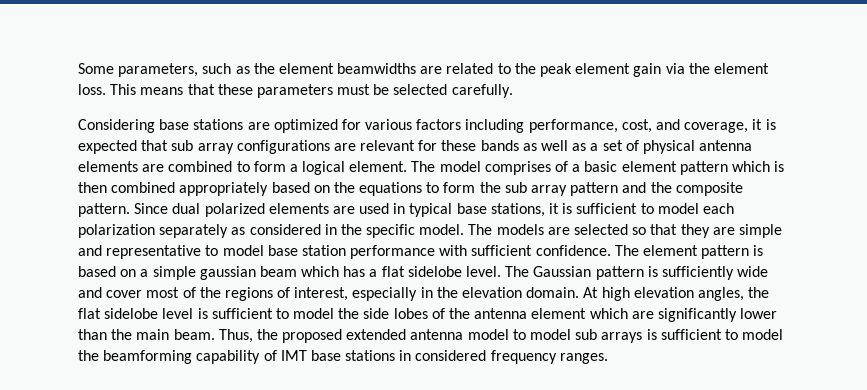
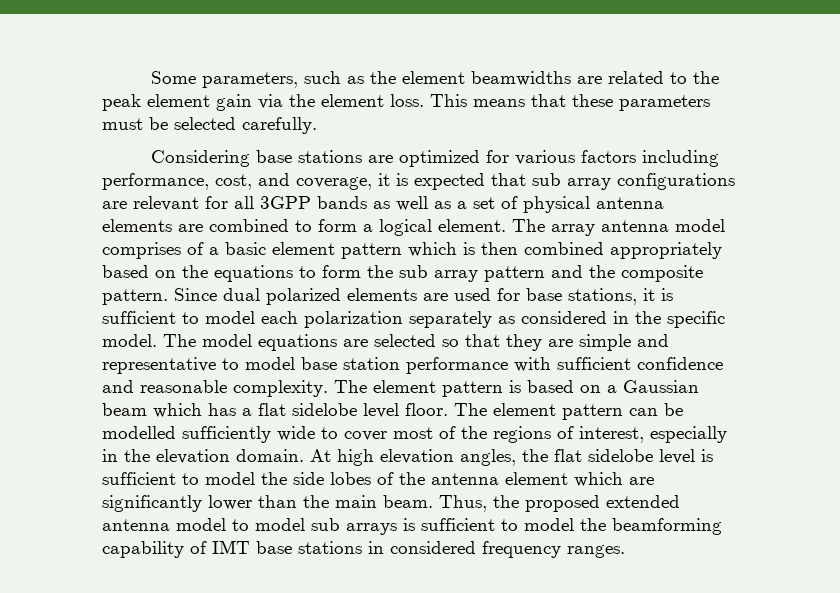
[441,140,477,151] these -> [234,196,311,209] all 3GPP
(436, 166) none -> [551,220,669,236] array antenna
[393,203,453,217] in typical -> [497,288,520,301] for
[496,224,544,235] models -> [202,334,337,351] model equations
[535,245,611,256] confidence. -> [637,357,723,370] [102,380,328,397] confidence and reasonable complexity.
[152,266,256,280] simple gaussian -> [623,380,699,393] Gaussian
[466,266,658,280] level. The Gaussian pattern is -> [363,403,683,420] [102,426,176,439] level floor. The element pattern can be modelled
[78,287,102,298] and -> [321,427,338,439] to

